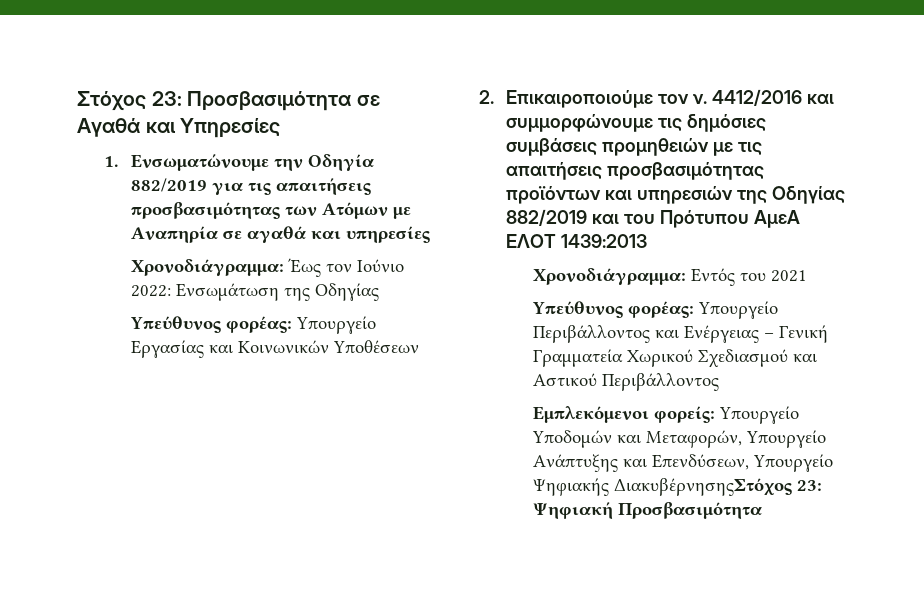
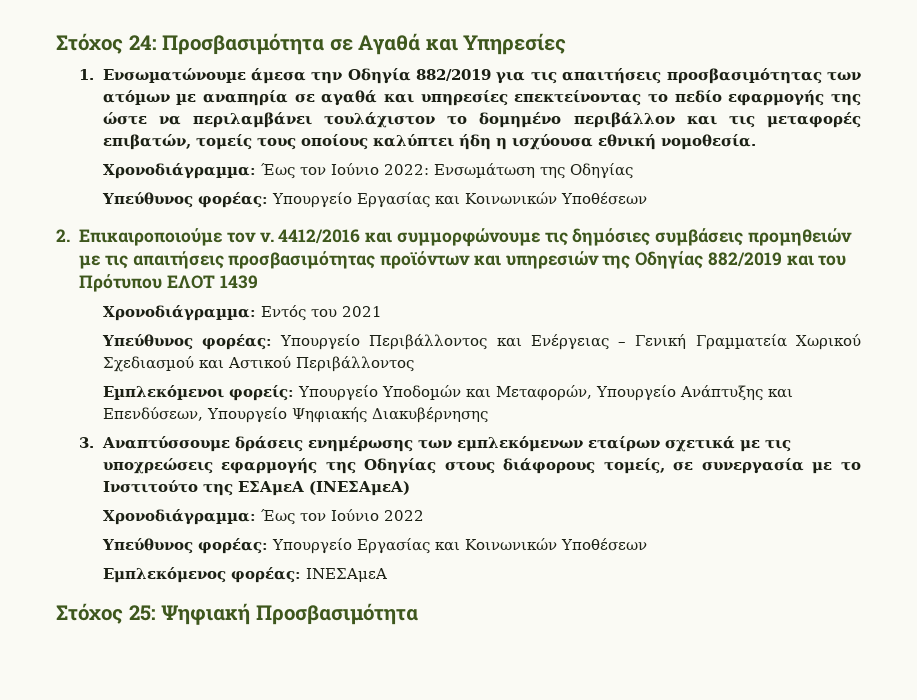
[77,91,182,111] Στόχος 23: -> [56,33,157,54] Στόχος 24:
(270, 162) none -> [250,68,306,84] άμεσα
[322,202,412,219] [131,226,219,243] Ατόµων µε Αναπηρία -> [102,90,288,106] ατόµων µε αναπηρία
(431, 234) none -> [514,90,861,106] [102,112,861,128] [102,134,756,150] επεκτείνοντας το πεδίο εφαρμογής της ώστε να περιλαμβάνει τουλάχιστον το δομημένο περιβάλλον και τις μεταφορές επιβατών, τομείς τους οποίους καλύπτει ήδη η ισχύουσα εθνική νομοθεσία.
[754,210,801,228] [506,234,648,248] ΑµεΑ ΕΛΟΤ 1439:2013 -> [167,275,258,289] ΕΛΟΤ 1439
[614,478,823,496] ΔιακυβέρνησηςΣτόχος 23: -> [371,407,488,423] [79,436,791,452] [102,458,861,474] [102,480,410,496] [102,509,424,525] [101,538,647,554] [102,567,387,583] [56,603,156,624] Διακυβέρνησης // 3. Αναπτύσσουμε δράσεις ενημέρωσης των εμπλεκόμενων εταίρων σχετικά με τις υποχρεώσεις εφαρμογής της Οδηγίας στους διάφορους τομείς, σε συνεργασία με το Ινστιτούτο της ΕΣΑμεΑ (ΙΝΕΣΑμεΑ) // Χρονοδιάγραµµα: Έως τον Ιούνιο 2022 // Υπεύθυνος φορέας: Υπουργείο Εργασίας και Κοινωνικών Υποθέσεων // Εμπλεκόμενος φορέας: ΙΝΕΣΑμεΑ // Στόχος 25:

